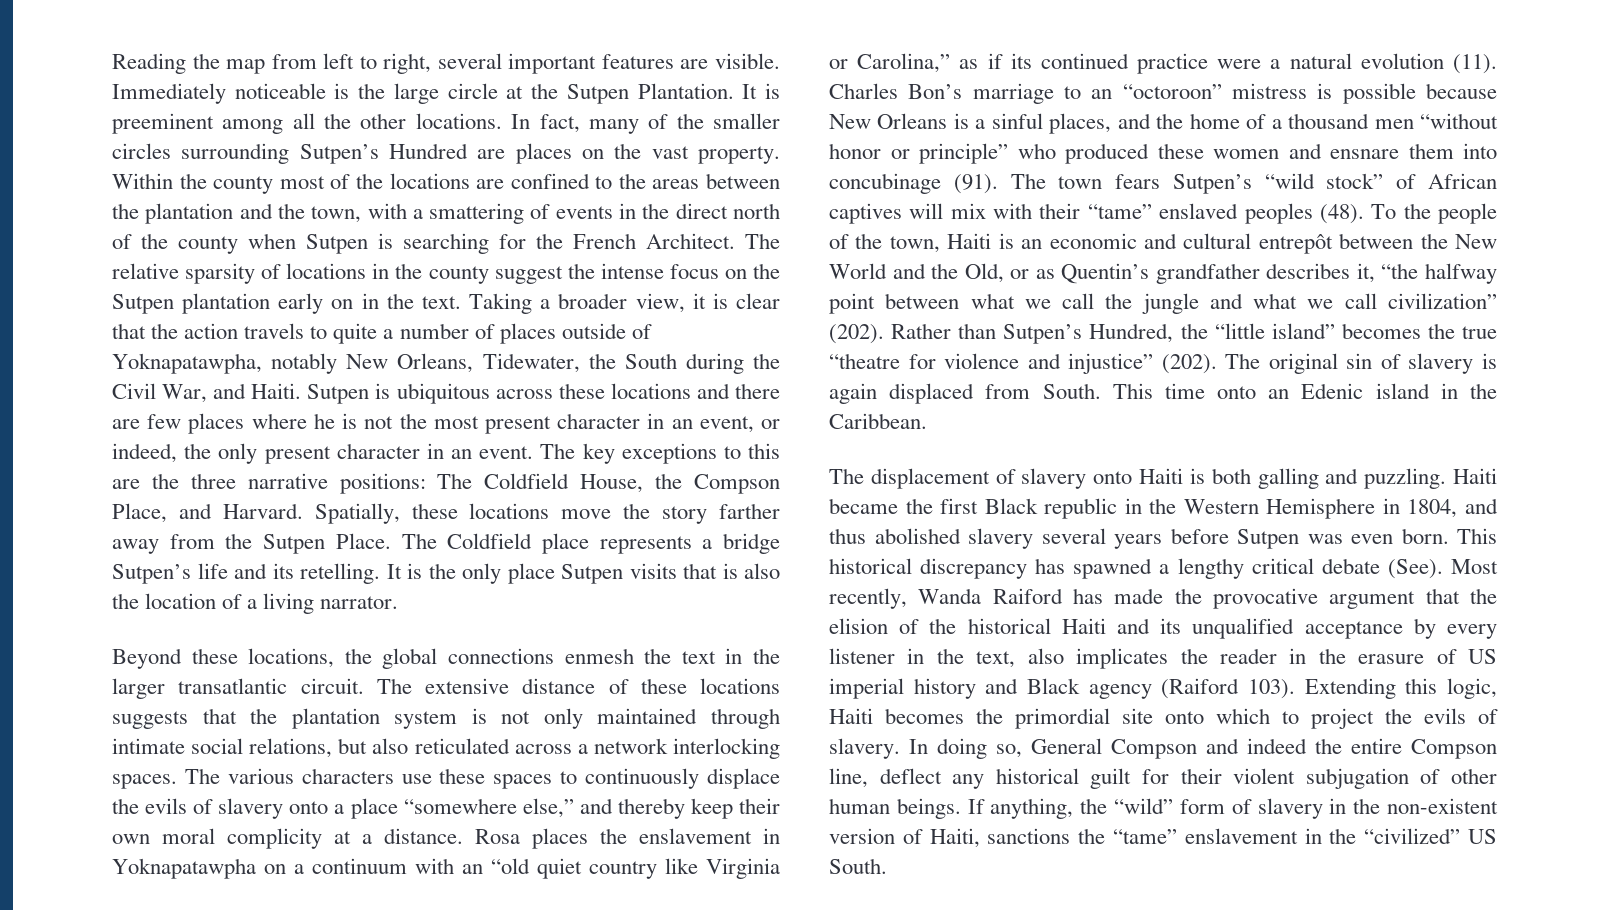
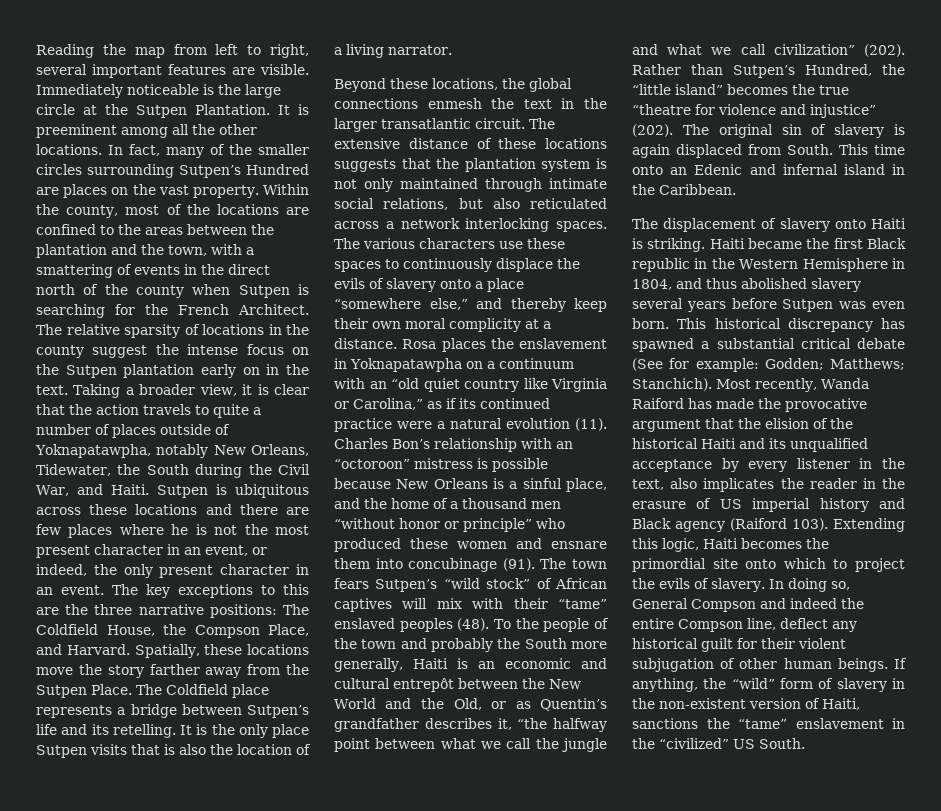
[213,176,274,194] county -> [66,205,119,218] county,
(780, 543) none -> [181,704,242,715] between
[972,83,1081,104] marriage to -> [434,438,552,452] relationship with
[1049,113,1112,134] places, -> [566,478,607,492] place,
[889,236,940,253] town, -> [361,638,607,652] [334,658,403,672] town and probably the South more generally,
(1364, 391) none -> [749,164,838,175] and infernal
[1211,468,1447,489] both galling and puzzling. -> [647,238,706,252] striking.
[1177,558,1244,579] lengthy -> [716,338,795,349] substantial
[1387,559,1443,579] (See). -> [632,358,905,372] [632,378,712,391] (See for example: Godden; Matthews; Stanchich).

